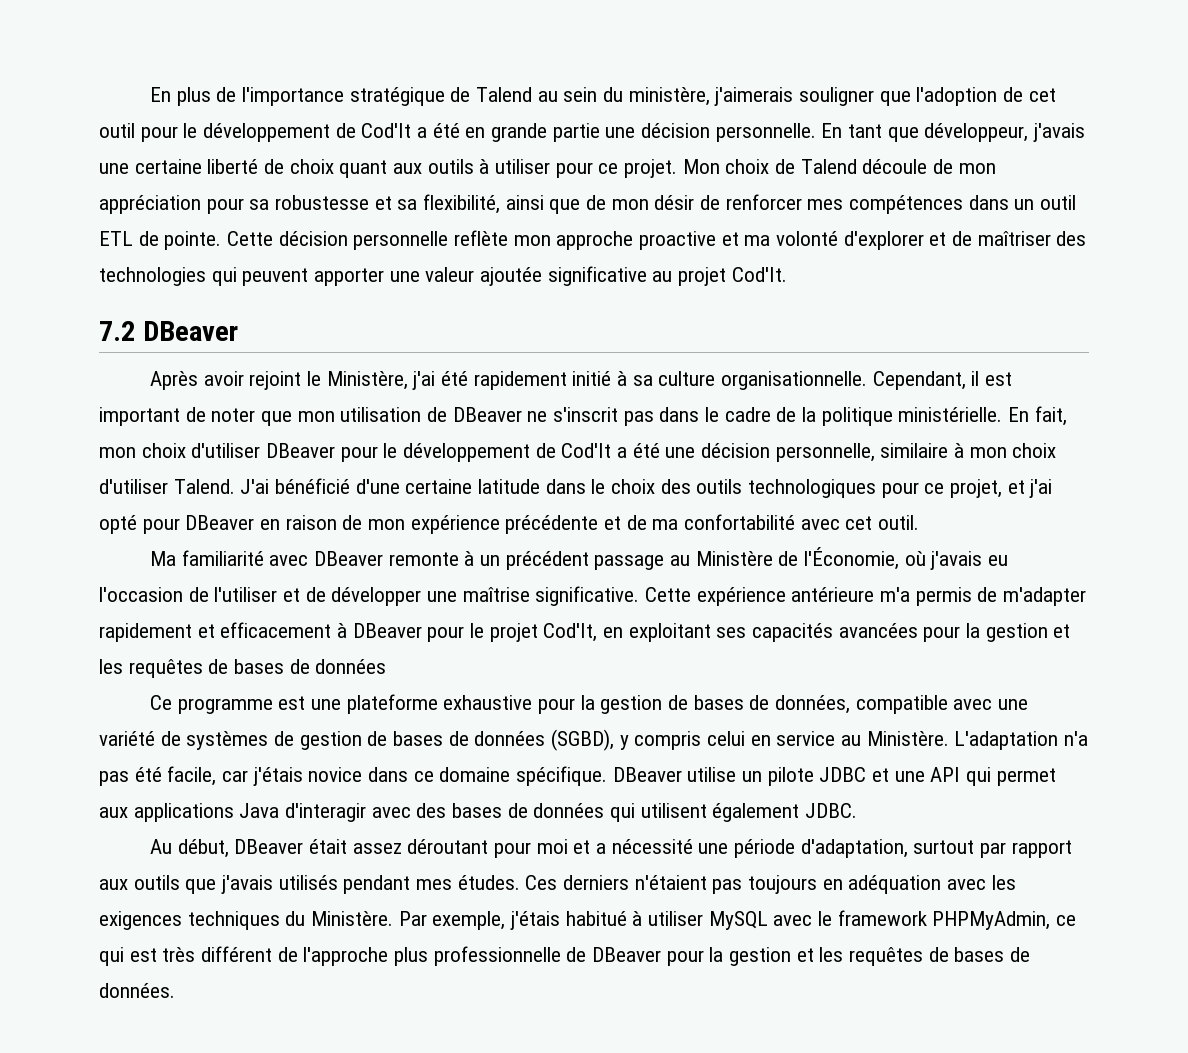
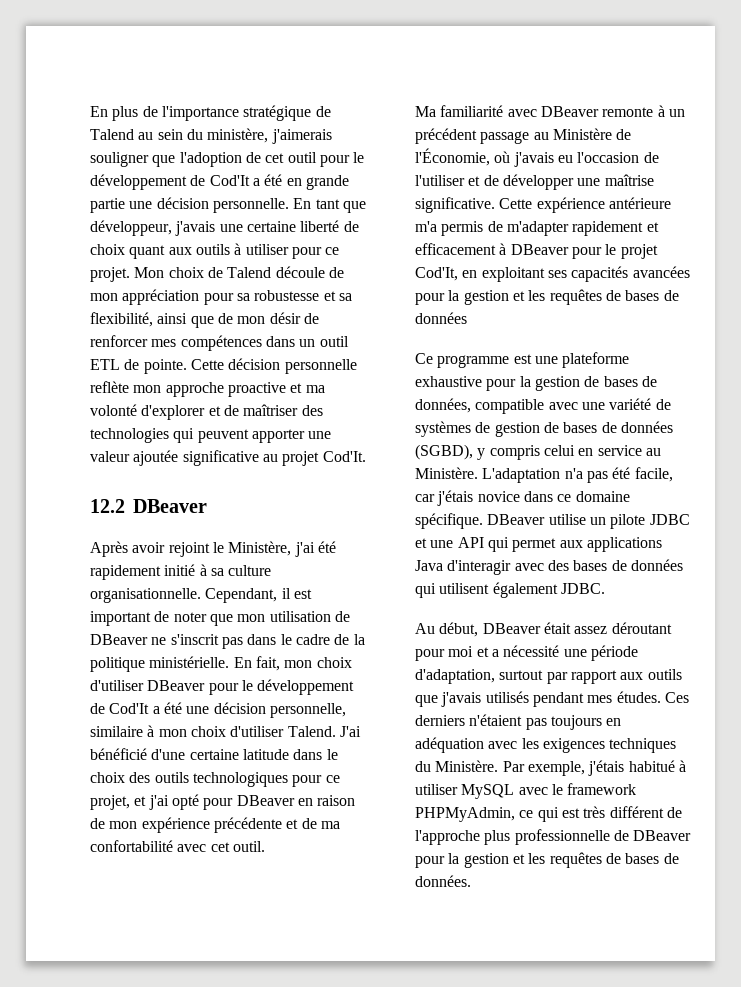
[99,321,135,341] 7.2 -> [90,499,125,513] 12.2

